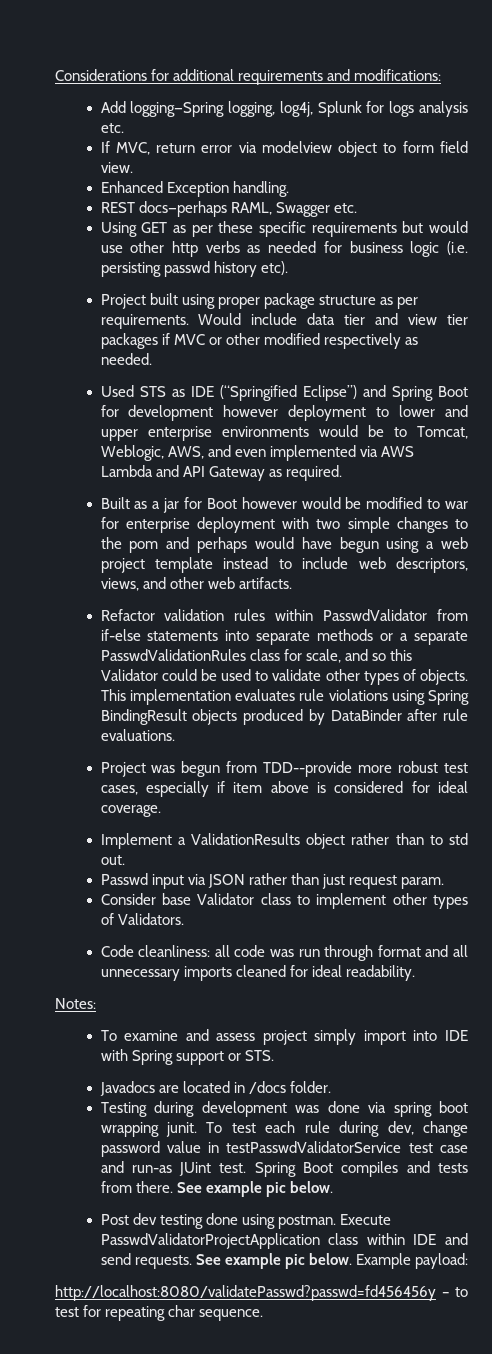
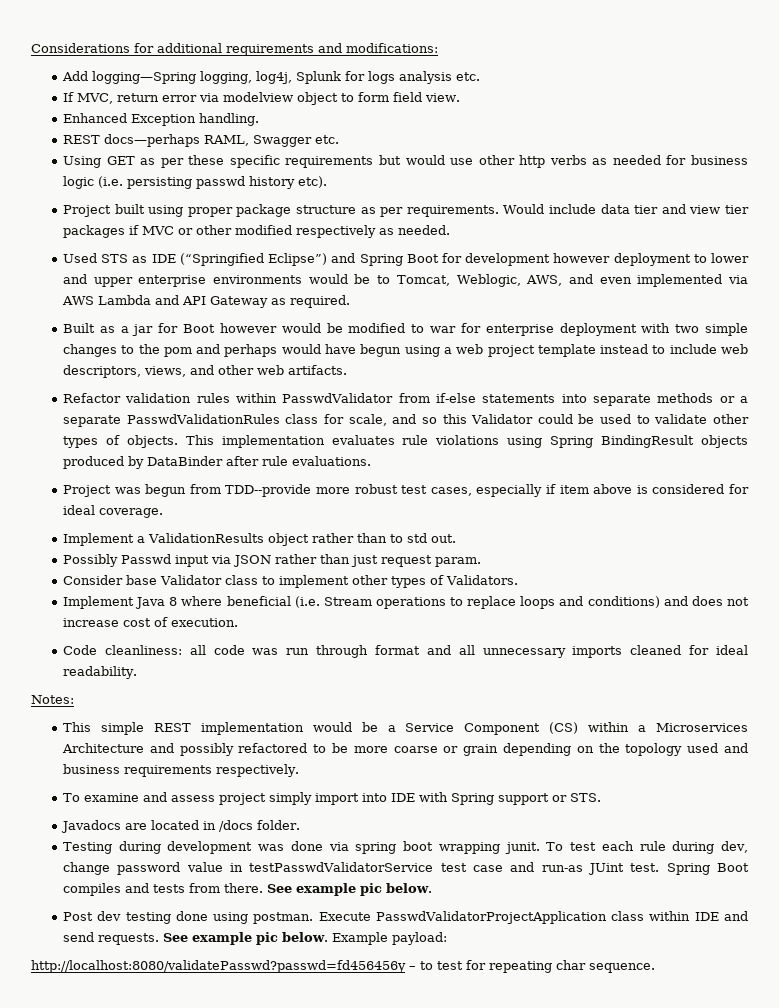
(125, 860) none -> [63,554,119,567] Possibly
(184, 919) none -> [63,596,749,609] [63,617,239,627] // Implement Java 8 where beneficial (i.e. Stream operations to replace loops and conditions) and does not increase cost of execution.
(96, 1003) none -> [63,722,748,735] [62,743,748,756] [63,764,300,777] // This simple REST implementation would be a Service Component (CS) within a Microservices Architecture and possibly refactored to be more coarse or grain depending on the topology used and business requirements respectively.

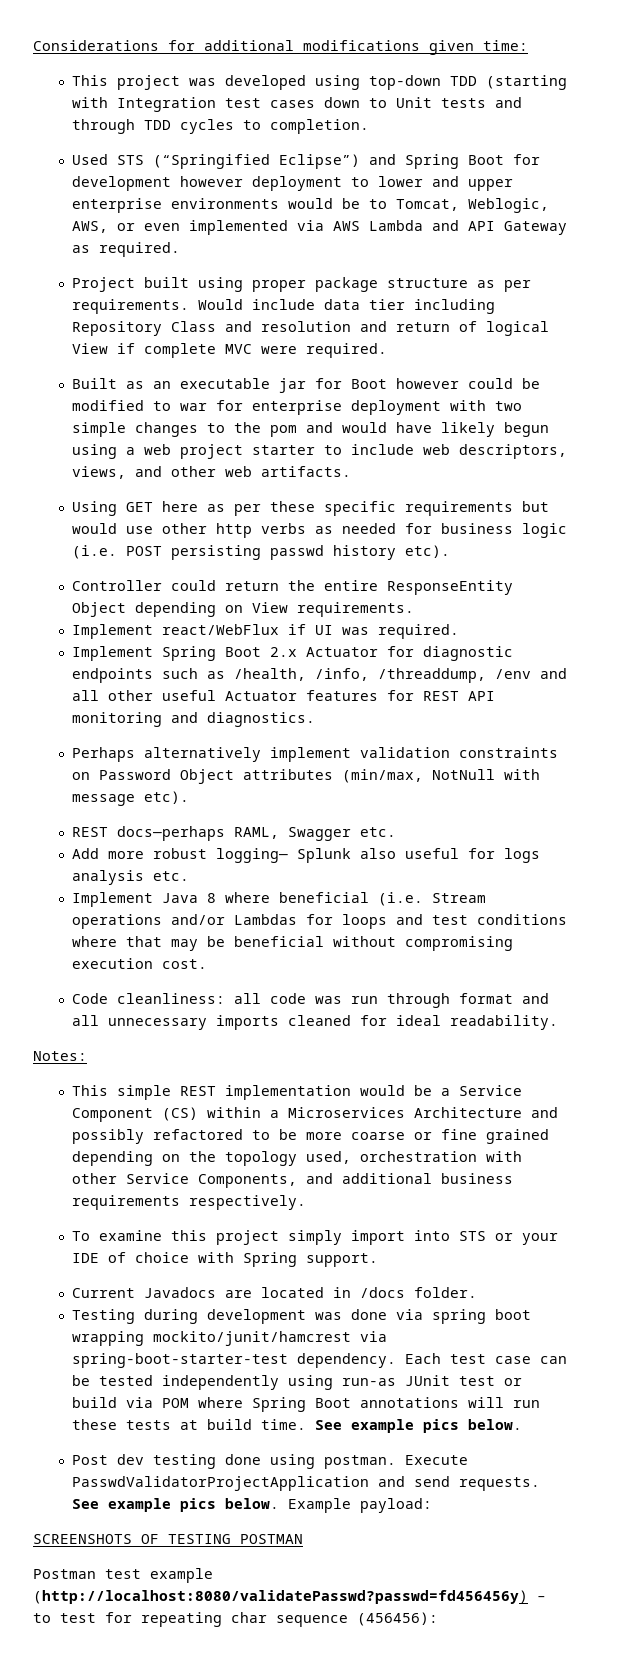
[226,43,438,56] [62,71,481,84] [63,92,461,105] [63,113,260,126] [63,134,340,147] [63,155,748,168] [63,176,328,189] [63,204,749,217] [63,225,451,238] requirements and modifications: // Add logging—Spring logging, log4j, Splunk for logs analysis etc. // If MVC, return error via modelview object to form field view. // Enhanced Exception handling. // REST docs—perhaps RAML, Swagger etc. // Using GET as per these specific requirements but would use other http verbs as needed for business logic (i.e. persisting passwd history etc). // Project built using proper package structure as per requirements. Would include data tier and view tier packages if MVC or other modified respectively as needed. -> [303,40,528,55] [71,75,567,90] [71,97,522,112] [71,119,369,134] modifications given time: // This project was developed using top-down TDD (starting with Integration test cases down to Unit tests and through TDD cycles to completion.
[132,254,176,263] as IDE -> (144, 160) none
[568,274,593,284] and -> [116,223,135,231] or
(351, 301) none -> [71,277,531,292] [71,299,495,314] [71,321,549,336] [71,343,387,358] // Project built using proper package structure as per requirements. Would include data tier including Repository Class and resolution and return of logical View if complete MVC were required.
[120,326,129,333] a -> [152,378,270,389] an executable
[281,323,321,333] would -> [467,378,513,389] could
[224,344,278,357] perhaps -> (333, 427) none
(357, 349) none -> [440,422,495,437] likely
[537,344,649,357] template instead -> [251,445,315,455] starter
[63,393,748,406] [63,414,750,427] [63,435,748,448] [63,456,372,469] [63,484,749,497] [63,505,164,518] [63,533,457,546] [63,554,482,567] [63,575,519,588] Refactor validation rules within PasswdValidator from if-else statements into separate methods or a separate PasswdValidationRules class for scale, and so this Validator could be used to validate other types of objects. This implementation evaluates rule violations using Spring BindingResult objects produced by DataBinder after rule evaluations. // Project was begun from TDD--provide more robust test cases, especially if item above is considered for ideal coverage. // Implement a ValidationResults object rather than to std out. // Possibly Passwd input via JSON rather than just request param. // Consider base Validator class to implement other types of Validators. -> [71,501,549,516] [71,523,567,538] [71,545,450,560] [71,580,513,595] [71,602,414,617] [71,624,459,639] [71,646,513,661] [71,668,567,683] [71,690,495,701] [71,712,315,727] [71,747,558,762] [71,769,540,784] [71,791,189,806] [71,826,396,841] [71,848,540,863] [71,870,189,885] Using GET here as per these specific requirements but would use other http verbs as needed for business logic (i.e. POST persisting passwd history etc). // Controller could return the entire ResponseEntity Object depending on View requirements. // Implement react/WebFlux if UI was required. // Implement Spring Boot 2.x Actuator for diagnostic endpoints such as /health, /info, /threaddump, /env and all other useful Actuator features for REST API monitoring and diagnostics. // Perhaps alternatively implement validation constraints on Password Object attributes (min/max, NotNull with message etc). // REST docs—perhaps RAML, Swagger etc. // Add more robust logging— Splunk also useful for logs analysis etc.
[450,596,749,609] [63,617,239,627] to replace loops and conditions) and does not increase cost of execution. -> [170,914,567,929] [71,936,513,951] [71,958,207,969] and/or Lambdas for loops and test conditions where that may be beneficial without compromising execution cost.
[463,744,499,756] grain -> [440,1129,549,1144] fine grained
[687,743,748,753] used and -> [305,1151,522,1164] [71,1173,432,1188] used, orchestration with other Service Components, and additional
[143,792,216,802] and assess -> [170,1230,207,1241] this
[391,792,602,805] IDE with Spring support or STS. // -> [458,1231,558,1245] [71,1252,378,1267] [71,1288,135,1298] STS or your IDE of choice with Spring support. // Current
[504,841,749,854] [63,862,749,875] [63,883,383,896] junit. To test each rule during dev, change password value in testPasswdValidatorService test case and run-as JUint test. Spring Boot compiles and tests from there. See example pic -> [152,1331,387,1346] [71,1353,567,1368] [71,1375,522,1390] [71,1397,540,1412] [71,1419,459,1433] mockito/junit/hamcrest via spring-boot-starter-test dependency. Each test case can be tested independently using run-as JUnit test or build via POM where Spring Boot annotations will run these tests at build time. See example pics
[611,911,719,921] class within IDE -> (369, 1483) none
[256,932,279,945] pic -> [179,1498,216,1512] pics
[31,960,406,973] http://localhost:8080/validatePasswd?passwd=fd456456y -> [33,1534,303,1544] [33,1568,213,1583] [33,1590,528,1604] SCREENSHOTS OF TESTING POSTMAN // Postman test example (http://localhost:8080/validatePasswd?passwd=fd456456y)
[589,963,655,973] sequence. -> [276,1612,438,1627] sequence (456456):

